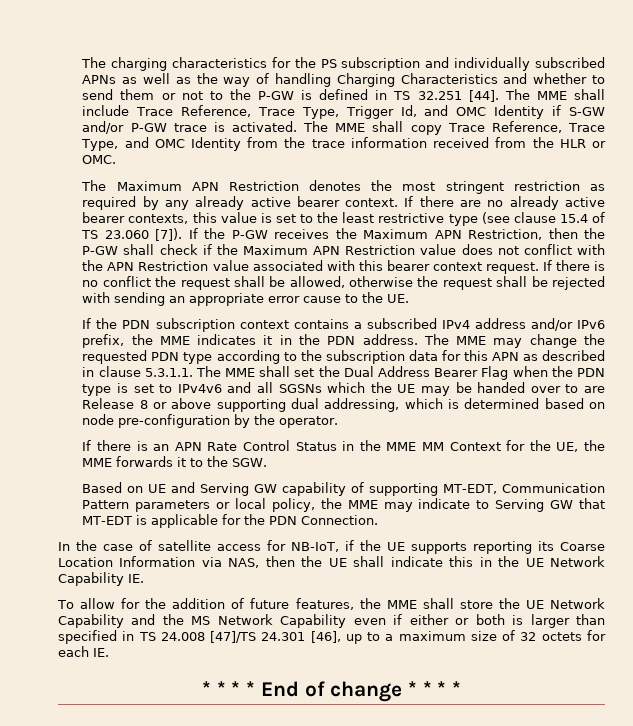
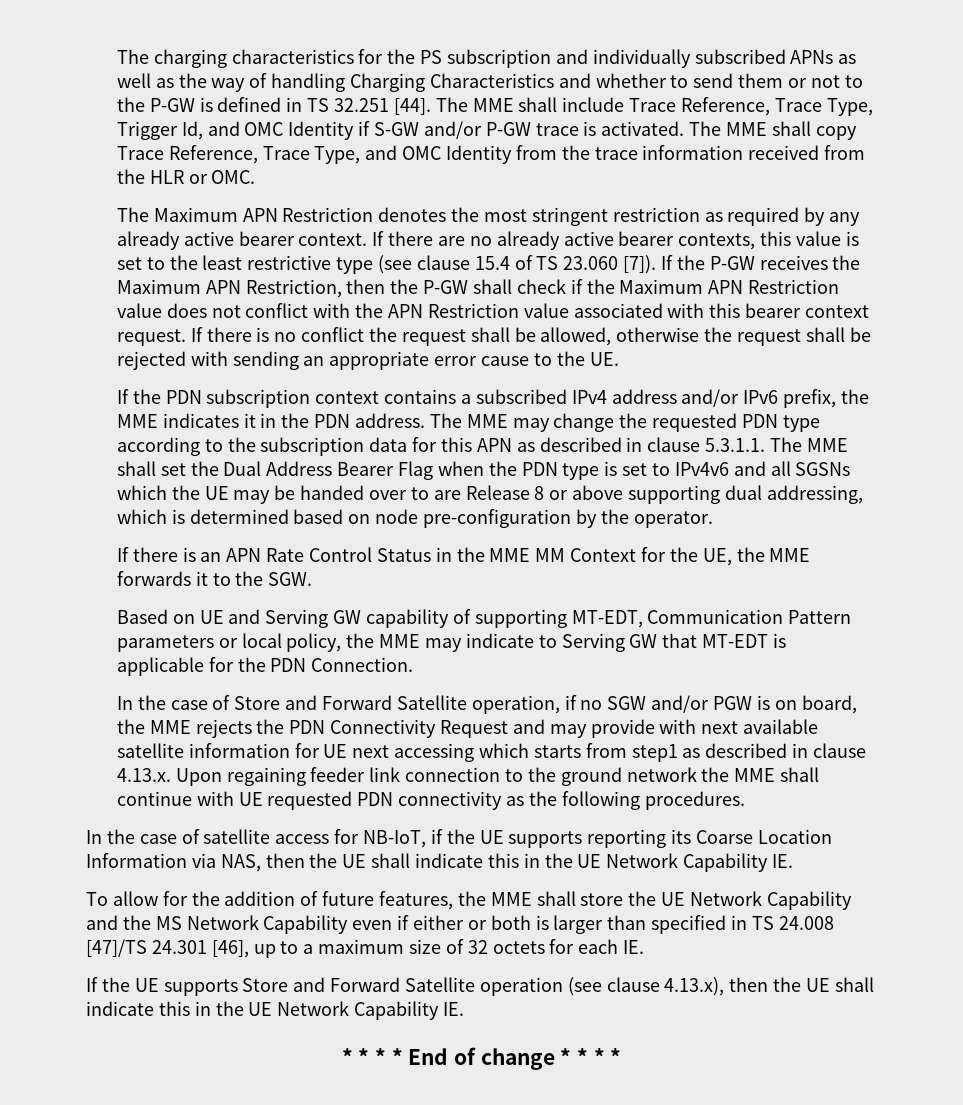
(379, 520) none -> [116,695,857,714] [116,719,819,738] [116,743,867,762] [116,767,820,786] [116,791,745,810] // In the case of Store and Forward Satellite operation, if no SGW and/or PGW is on board, the MME rejects the PDN Connectivity Request and may provide with next available satellite information for UE next accessing which starts from step1 as described in clause 4.13.x. Upon regaining feeder link connection to the ground network the MME shall continue with UE requested PDN connectivity as the following procedures.
(109, 652) none -> [86,977,874,996] [86,1001,465,1020] // If the UE supports Store and Forward Satellite operation (see clause 4.13.x), then the UE shall indicate this in the UE Network Capability IE.

